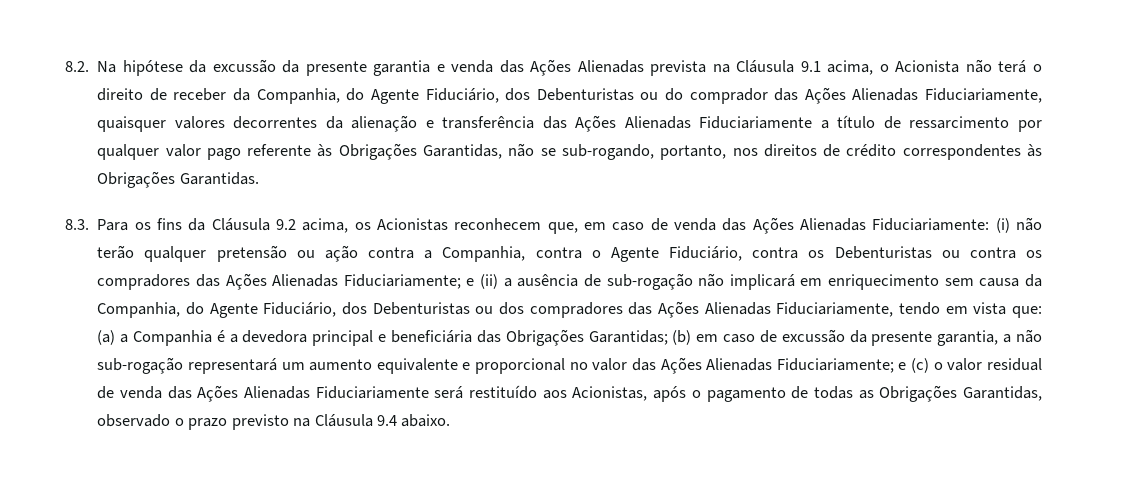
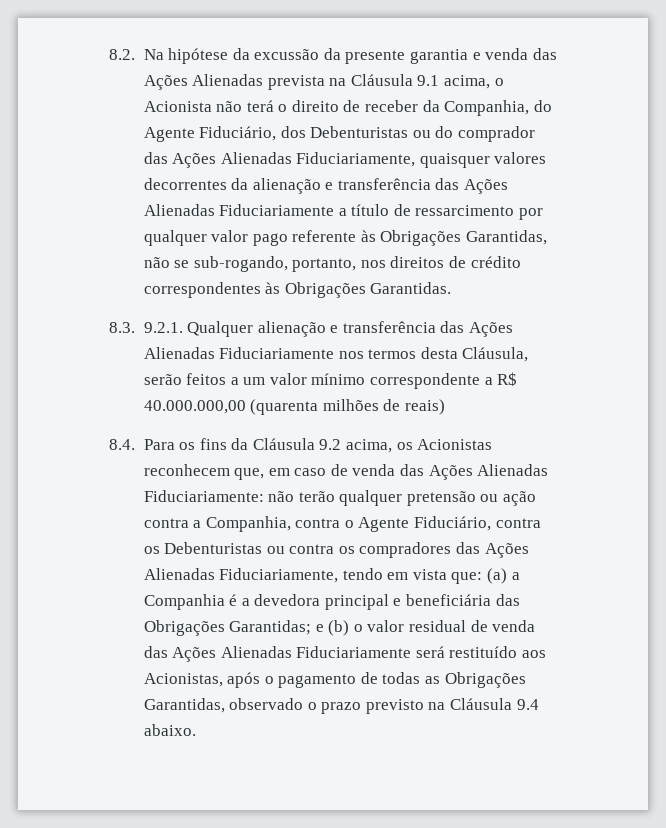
(89, 224) none -> [143,321,514,337] [143,347,529,362] [143,372,518,389] [143,399,445,415] [109,439,135,450] 9.2.1. Qualquer alienação e transferência das Ações Alienadas Fiduciariamente nos termos desta Cláusula, serão feitos a um valor mínimo correspondente a R$ 40.000.000,00 (quarenta milhões de reais) // 8.4.
[995,218,1010,233] (i) -> (264, 496) none
[343,273,1042,290] [97,301,771,318] Fiduciariamente; e (ii) a ausência de sub-rogação não implicará em enriquecimento sem causa da Companhia, do Agente Fiduciário, dos Debenturistas ou dos compradores das Ações Alienadas -> (215, 574) none
[672,329,1042,346] [97,357,930,374] (b) em caso de excussão da presente garantia, a não sub-rogação representará um aumento equivalente e proporcional no valor das Ações Alienadas Fiduciariamente; e (c) -> [315,620,350,636] e (b)

